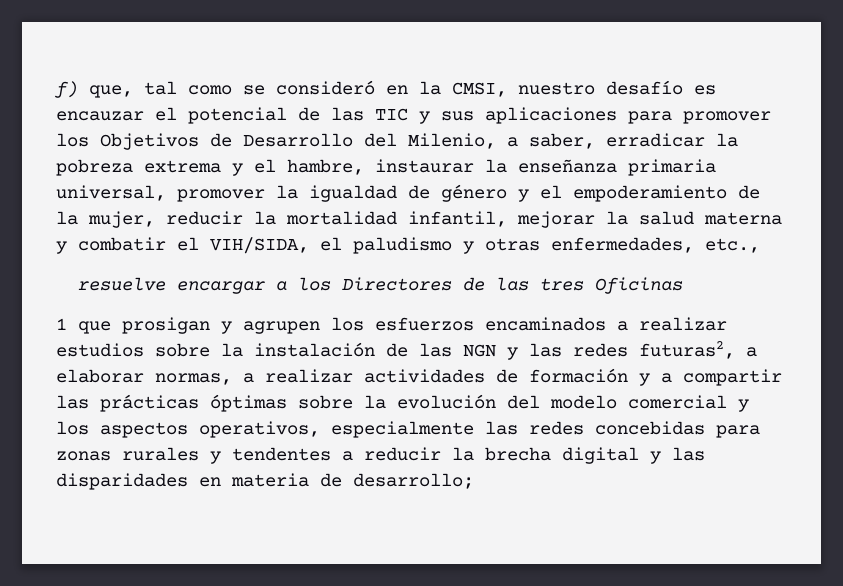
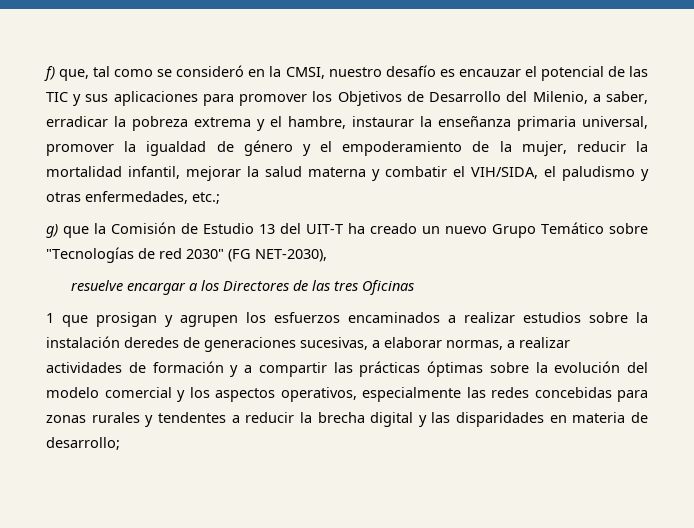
[705,238,760,253] etc., -> [192,192,220,204] [46,222,648,238] [46,247,327,263] etc.; // g) que la Comisión de Estudio 13 del UIT-T ha creado un nuevo Grupo Temático sobre "Tecnologías de red 2030" (FG NET-2030),
[386,341,735,360] de las NGN y las redes futuras2, -> [124,337,368,352] deredes de generaciones sucesivas,

